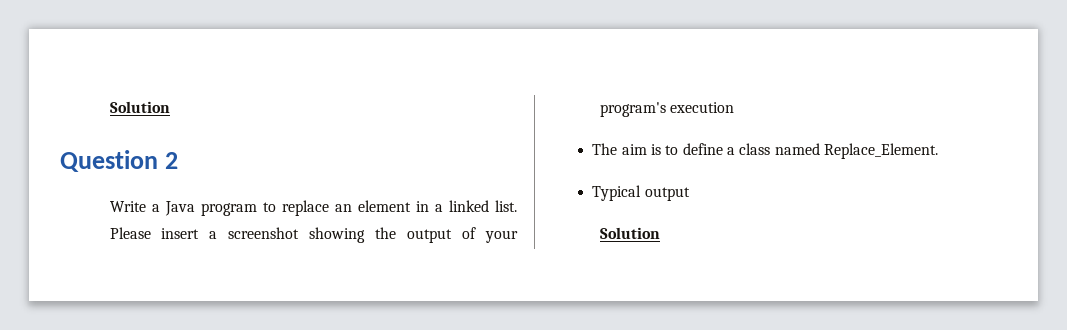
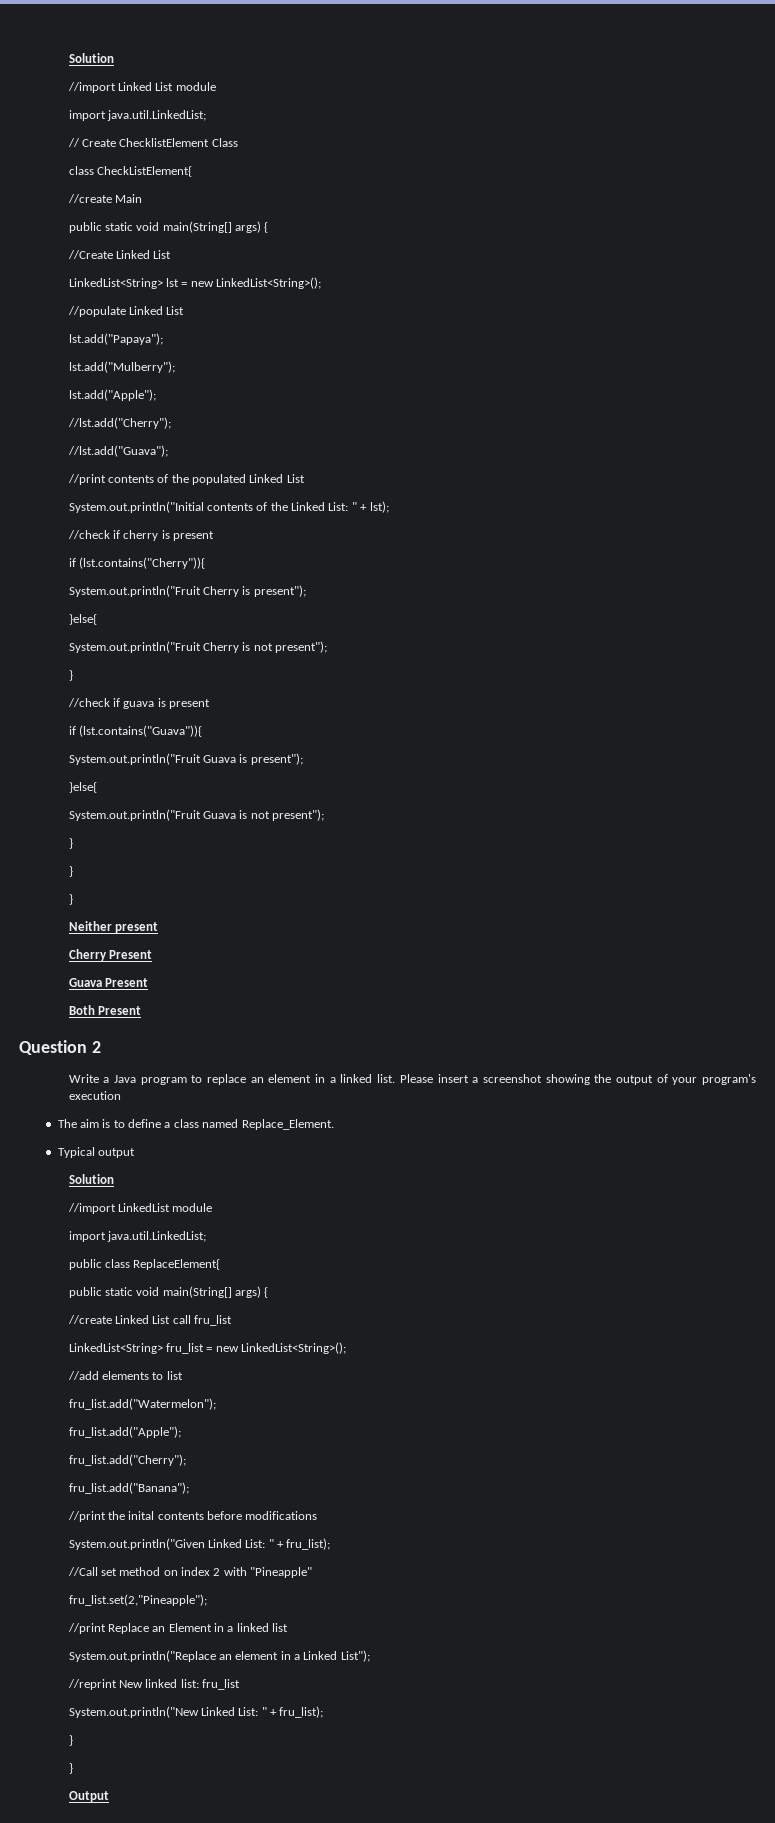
[109,101,170,113] Solution -> [68,53,114,63] [67,82,216,93] [68,110,206,121] [67,138,238,147] [68,166,192,177] [67,194,142,203] [68,221,269,233] [67,250,172,259] [68,277,322,289] [67,306,185,317] [68,333,163,345] [68,361,175,373] [68,389,156,401] [67,417,171,429] [67,445,168,457] [67,474,305,485] [68,501,389,513] [67,530,215,541] [68,557,205,569] [68,585,306,597] [68,614,97,625] [68,641,328,653] [68,670,73,681] [67,698,211,709] [68,725,202,737] [68,753,303,765] [68,782,97,793] [68,809,325,821] [68,838,73,849] [68,866,73,877] [68,894,73,905] [68,921,158,933] [68,949,152,961] [68,978,148,987] [68,1005,141,1015] Solution // //import Linked List module // import java.util.LinkedList; // // Create ChecklistElement Class // class CheckListElement{ // //create Main // public static void main(String[] args) { // //Create Linked List // LinkedList<String> lst = new LinkedList<String>(); // //populate Linked List // lst.add("Papaya"); // lst.add("Mulberry"); // lst.add("Apple"); // //lst.add("Cherry"); // //lst.add("Guava"); // //print contents of the populated Linked List // System.out.println("Initial contents of the Linked List: " + lst); // //check if cherry is present // if (lst.contains("Cherry")){ // System.out.println("Fruit Cherry is present"); // }else{ // System.out.println("Fruit Cherry is not present"); // } // //check if guava is present // if (lst.contains("Guava")){ // System.out.println("Fruit Guava is present"); // }else{ // System.out.println("Fruit Guava is not present"); // } // } // } // Neither present // Cherry Present // Guava Present // Both Present
(660, 233) none -> [67,1203,213,1214] [68,1231,206,1242] [68,1259,221,1270] [68,1286,269,1298] [67,1315,233,1326] [68,1342,347,1354] [67,1371,183,1380] [68,1398,216,1410] [68,1426,181,1438] [68,1454,186,1466] [68,1482,189,1494] [67,1511,318,1522] [68,1538,331,1550] [67,1567,313,1578] [68,1594,207,1606] [67,1623,289,1634] [68,1650,370,1662] [67,1679,241,1690] [68,1706,324,1718] [68,1735,73,1746] [68,1763,73,1774] [68,1791,109,1802] // //import LinkedList module // import java.util.LinkedList; // public class ReplaceElement{ // public static void main(String[] args) { // //create Linked List call fru_list // LinkedList<String> fru_list = new LinkedList<String>(); // //add elements to list // fru_list.add("Watermelon"); // fru_list.add("Apple"); // fru_list.add("Cherry"); // fru_list.add("Banana"); // //print the inital contents before modifications // System.out.println("Given Linked List: " + fru_list); // //Call set method on index 2 with "Pineapple" // fru_list.set(2,"Pineapple"); // //print Replace an Element in a linked list // System.out.println("Replace an element in a Linked List"); // //reprint New linked list: fru_list // System.out.println("New Linked List: " + fru_list); // } // } // Output

